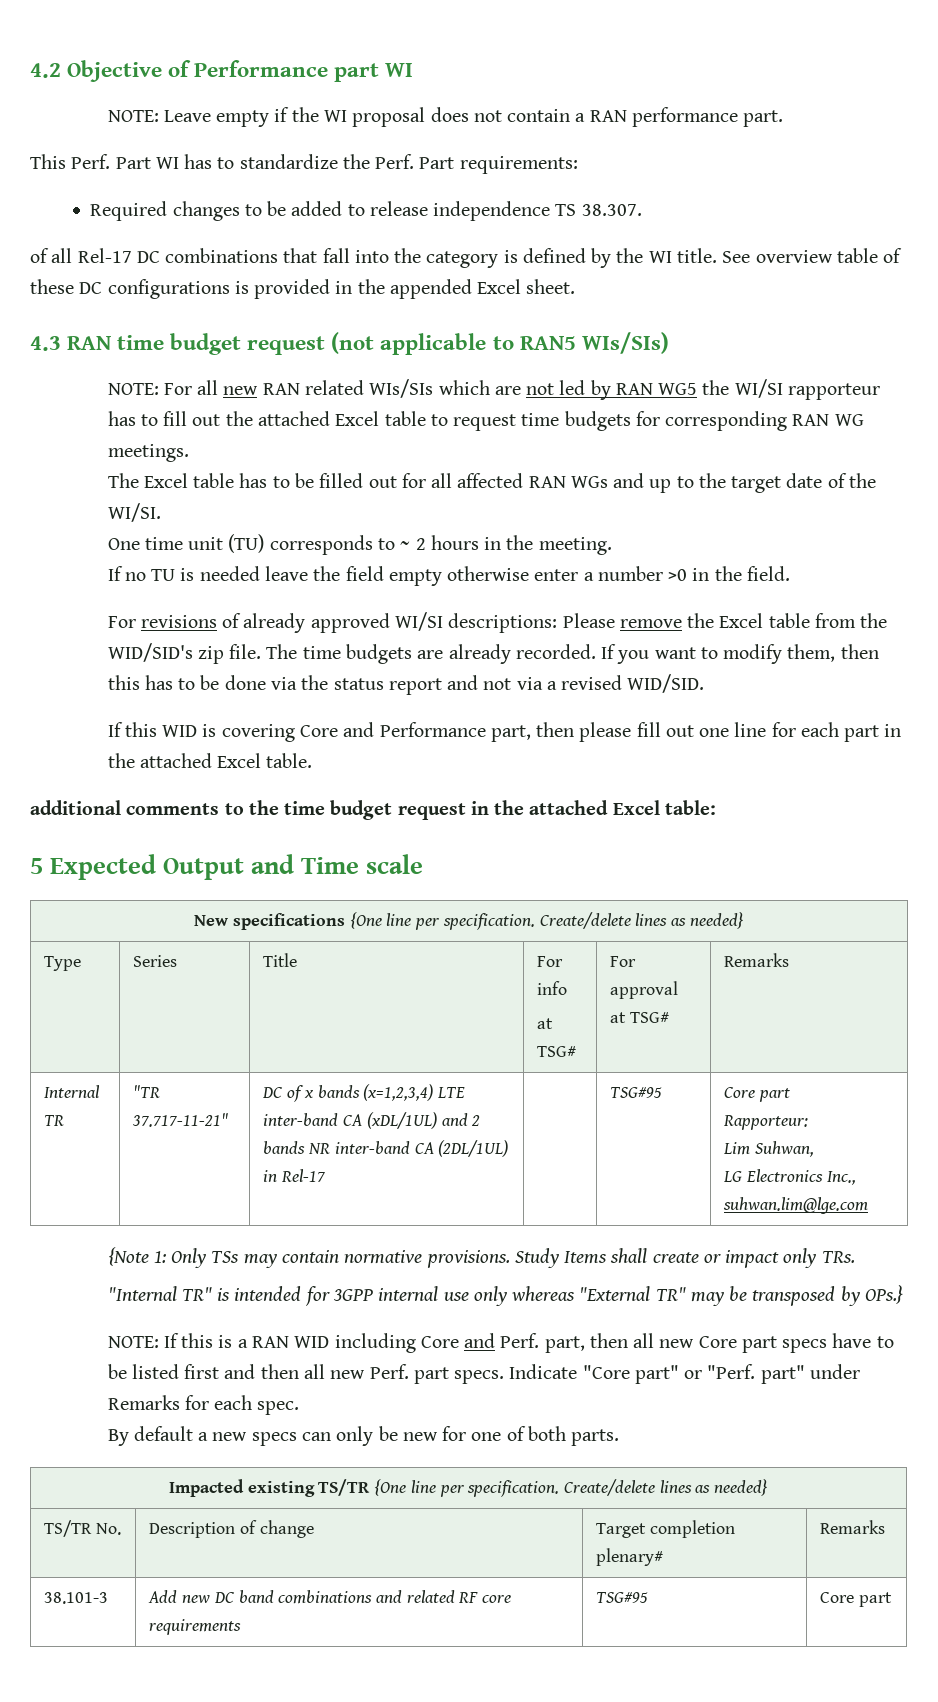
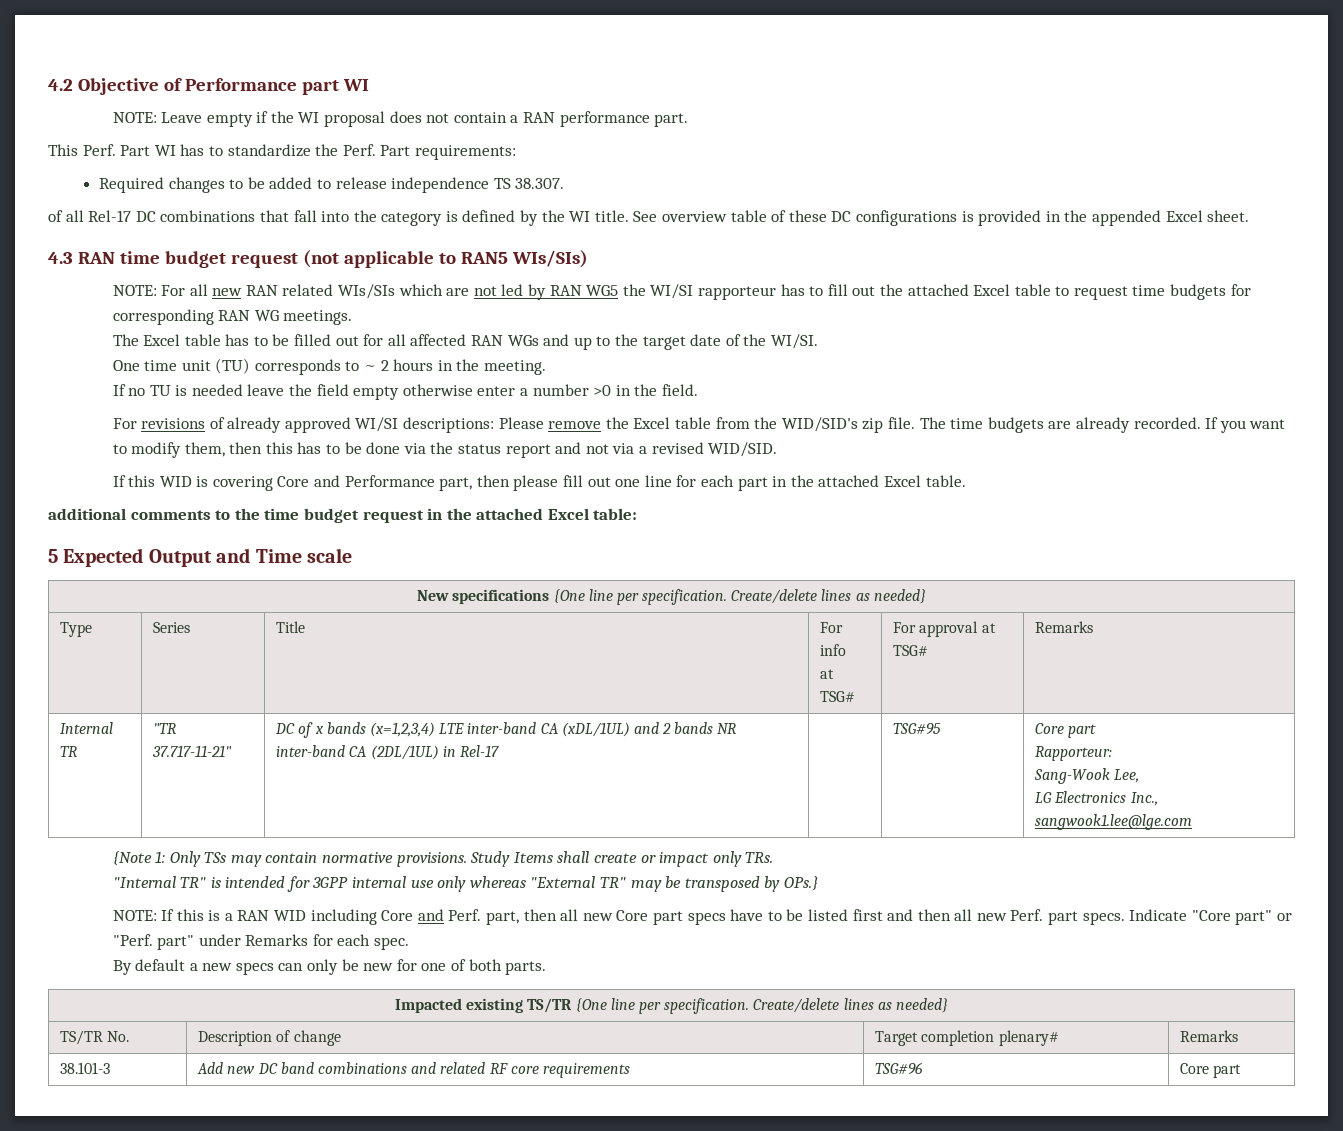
[723,1141,815,1157] Lim Suhwan, -> [1034,768,1140,784] Sang-Wook Lee,
[723,1197,869,1214] suhwan.lim@lge.com -> [1035,814,1193,830] sangwook1.lee@lge.com
[596,1592,649,1603] TSG#95 -> [875,1062,924,1075] TSG#96

